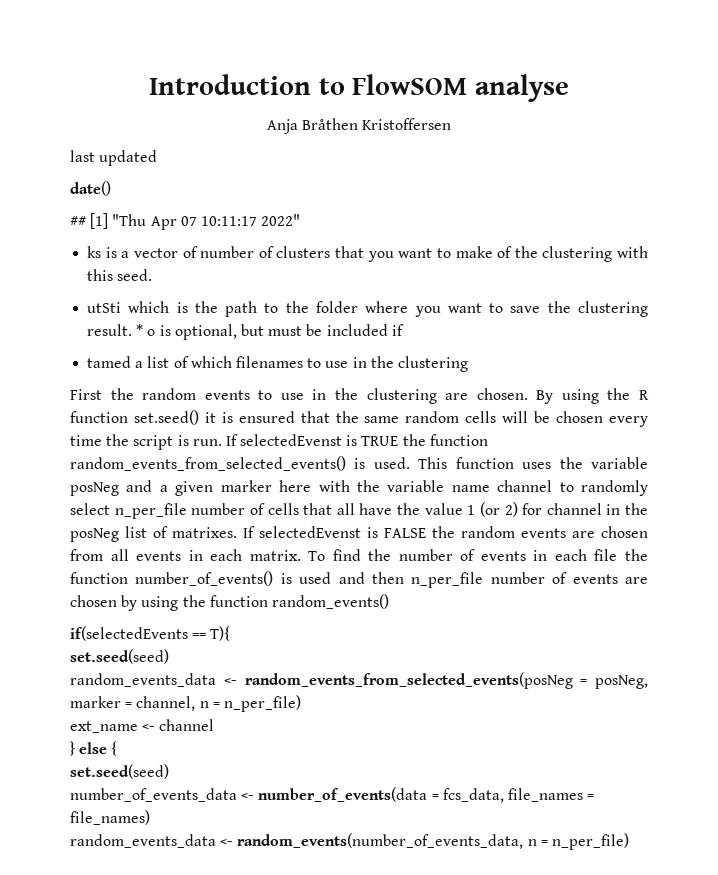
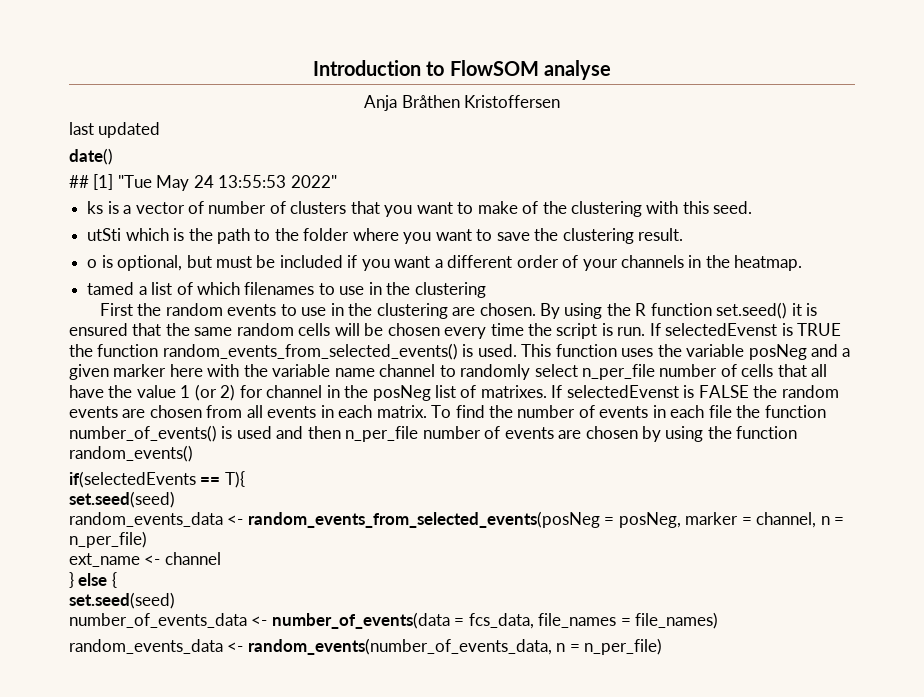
[112,214,257,230] "Thu Apr 07 10:11:17 -> [117,175,287,191] "Tue May 24 13:55:53
[136,324,144,336] * -> (683, 234) //
(404, 330) none -> [361,255,803,271] you want a different order of your channels in the heatmap.

